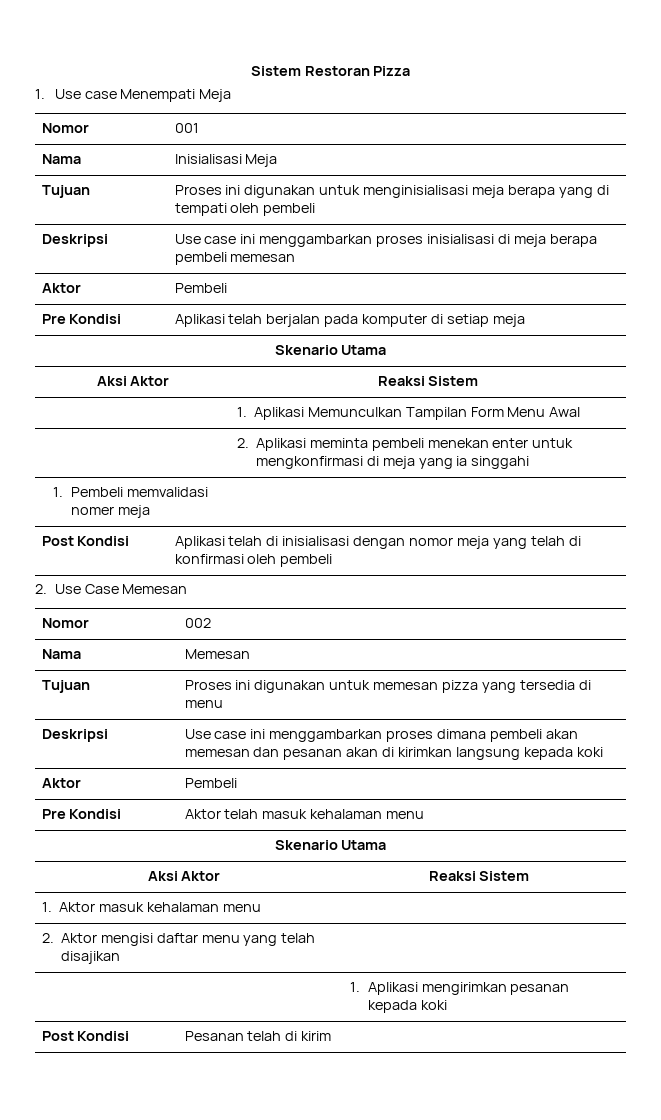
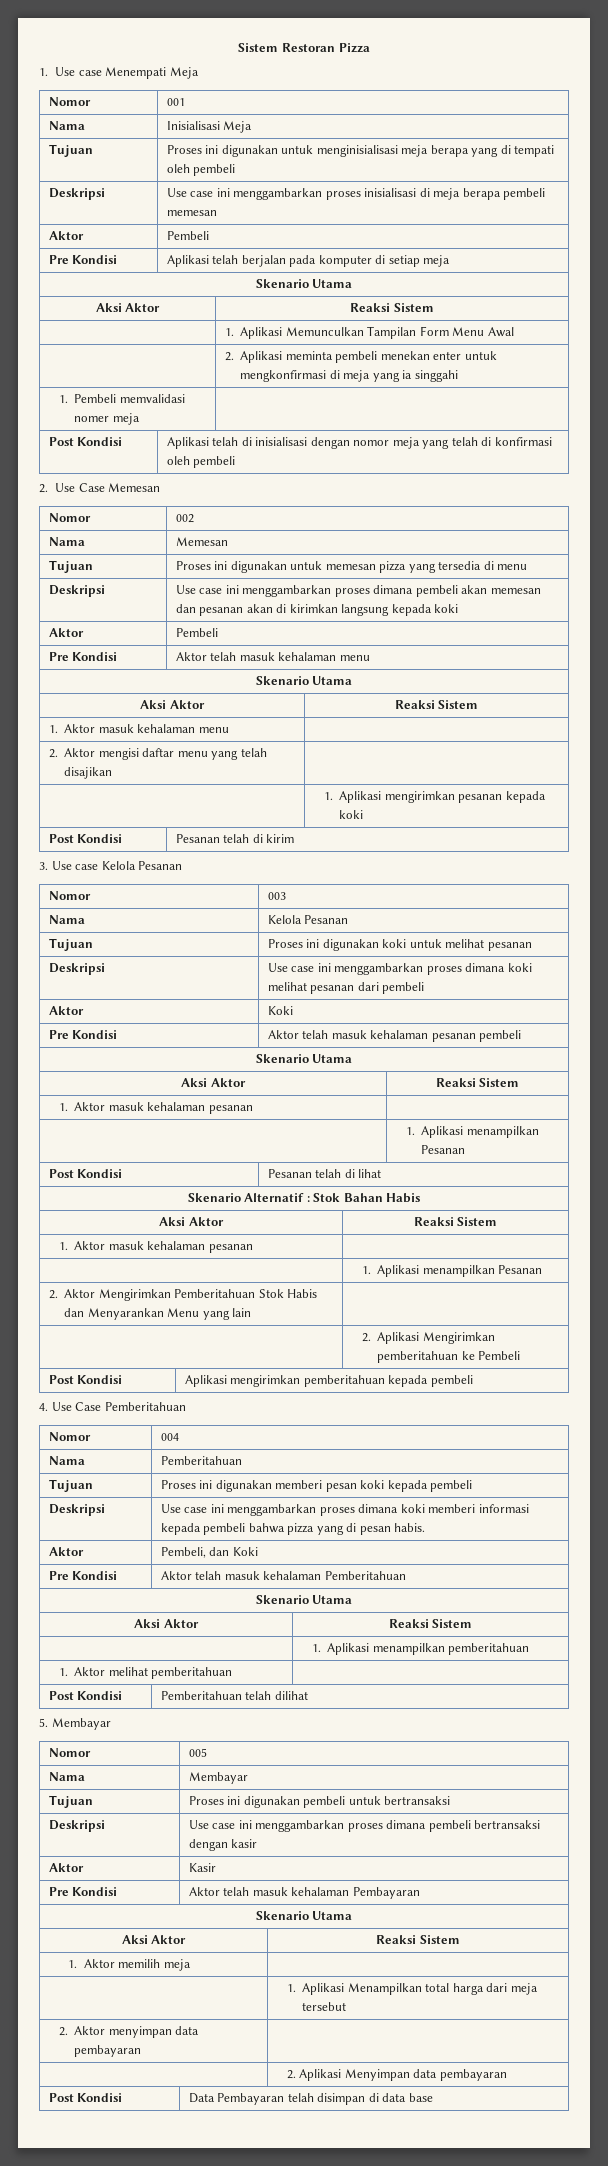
(332, 1036) none -> [39,861,183,870] [48,891,91,900] [267,892,286,900] [48,915,85,924] [267,915,349,924] [48,938,93,951] [267,939,532,951] [48,963,105,975] [267,963,532,975] [267,982,425,994] [48,1006,84,1015] [267,1006,293,1015] [48,1030,118,1039] [267,1030,522,1042] [255,1054,353,1063] [181,1078,246,1087] [435,1078,520,1087] [58,1102,253,1114] [405,1126,539,1138] [421,1145,466,1154] [48,1169,123,1178] [267,1169,382,1178] [187,1193,421,1203] [159,1217,224,1226] [413,1217,498,1226] [58,1241,253,1253] [361,1265,543,1277] [48,1289,318,1301] [64,1308,252,1320] [361,1332,495,1344] [377,1351,521,1363] [48,1375,123,1384] [184,1375,473,1387] [39,1402,186,1411] [48,1432,91,1441] [160,1433,179,1441] [48,1456,85,1465] [160,1456,242,1465] [48,1479,93,1492] [160,1480,473,1492] [48,1504,105,1516] [160,1504,529,1516] [160,1523,426,1535] [48,1547,84,1556] [160,1547,258,1558] [48,1571,118,1580] [160,1571,406,1580] [255,1595,353,1604] [134,1619,199,1628] [388,1619,473,1628] [311,1643,530,1655] [58,1667,233,1679] [48,1691,123,1700] [160,1691,308,1700] [39,1718,111,1730] [48,1748,91,1757] [188,1748,207,1757] [48,1772,85,1781] [188,1772,248,1784] [48,1795,93,1808] [188,1796,451,1808] [48,1820,105,1832] [188,1820,541,1832] [188,1839,258,1851] [48,1863,84,1872] [188,1863,216,1872] [48,1887,118,1896] [188,1887,420,1899] [255,1911,353,1920] [121,1935,187,1944] [376,1935,460,1944] [68,1959,191,1971] [286,1983,538,1995] [302,2002,347,2011] [58,2026,200,2038] [74,2045,142,2057] [286,2069,507,2081] [48,2093,123,2102] [188,2093,433,2105] // 3. Use case Kelola Pesanan // Nomor | 003 // Nama | Kelola Pesanan // Tujuan | Proses ini digunakan koki untuk melihat pesanan // Deskripsi | Use case ini menggambarkan proses dimana koki melihat pesanan dari pembeli // Aktor | Koki // Pre Kondisi | Aktor telah masuk kehalaman pesanan pembeli // Skenario Utama // Aksi Aktor | Reaksi Sistem // 1. Aktor masuk kehalaman pesanan | // | 1. Aplikasi menampilkan Pesanan // Post Kondisi | Pesanan telah di lihat // Skenario Alternatif : Stok Bahan Habis // Aksi Aktor | Reaksi Sistem // 1. Aktor masuk kehalaman pesanan | // | 1. Aplikasi menampilkan Pesanan // 2. Aktor Mengirimkan Pemberitahuan Stok Habis dan Menyarankan Menu yang lain | // | 2. Aplikasi Mengirimkan pemberitahuan ke Pembeli // Post Kondisi | Aplikasi mengirimkan pemberitahuan kepada pembeli // 4. Use Case Pemberitahuan // Nomor | 004 // Nama | Pemberitahuan // Tujuan | Proses ini digunakan memberi pesan koki kepada pembeli // Deskripsi | Use case ini menggambarkan proses dimana koki memberi informasi kepada pembeli bahwa pizza yang di pesan habis. // Aktor | Pembeli, dan Koki // Pre Kondisi | Aktor telah masuk kehalaman Pemberitahuan // Skenario Utama // Aksi Aktor | Reaksi Sistem // | 1. Aplikasi menampilkan pemberitahuan // 1. Aktor melihat pemberitahuan | // Post Kondisi | Pemberitahuan telah dilihat // 5. Membayar // Nomor | 005 // Nama | Membayar // Tujuan | Proses ini digunakan pembeli untuk bertransaksi // Deskripsi | Use case ini menggambarkan proses dimana pembeli bertransaksi dengan kasir // Aktor | Kasir // Pre Kondisi | Aktor telah masuk kehalaman Pembayaran // Skenario Utama // Aksi Aktor | Reaksi Sistem // 1. Aktor memilih meja | // | 1. Aplikasi Menampilkan total harga dari meja tersebut // 2. Aktor menyimpan data pembayaran | // | 2. Aplikasi Menyimpan data pembayaran // Post Kondisi | Data Pembayaran telah disimpan di data base

